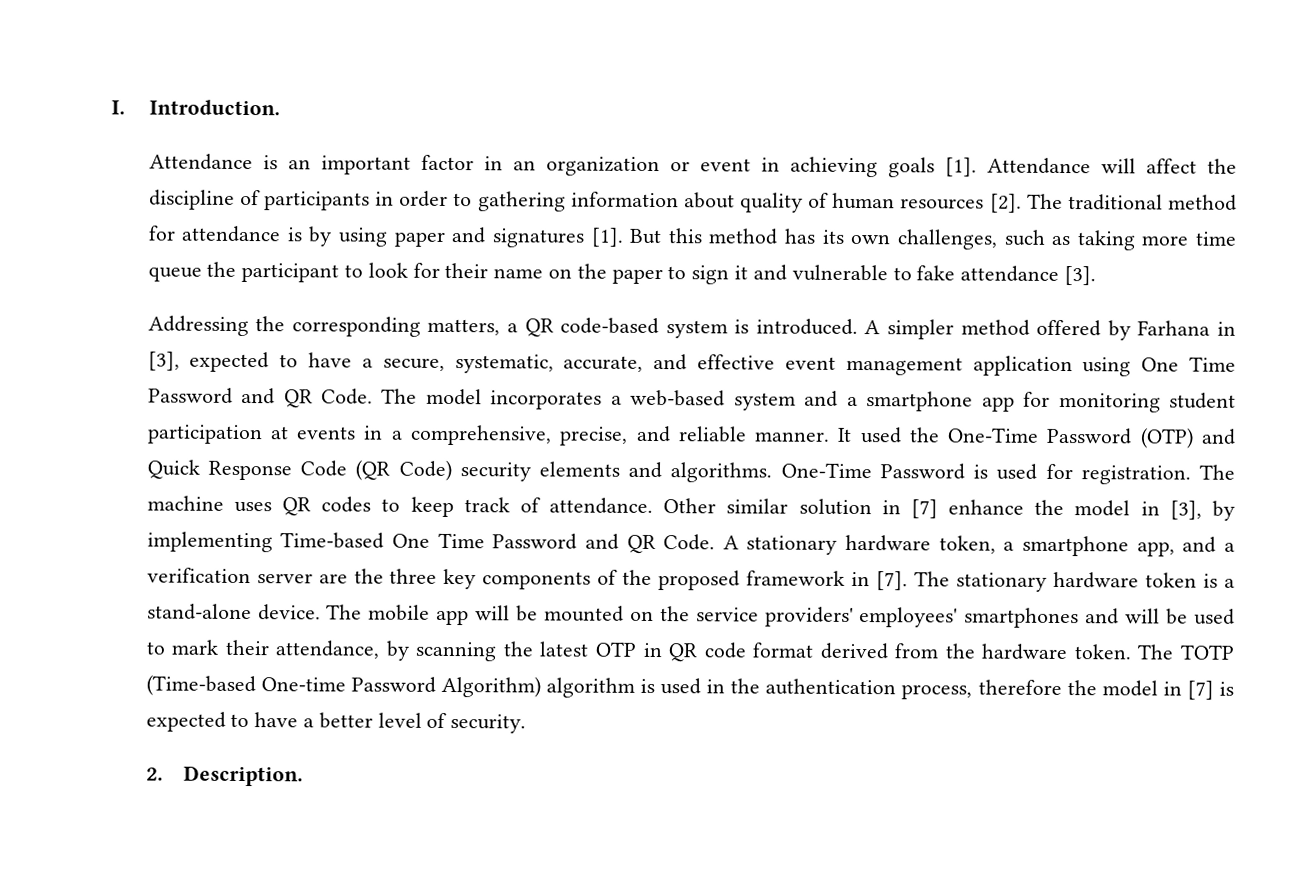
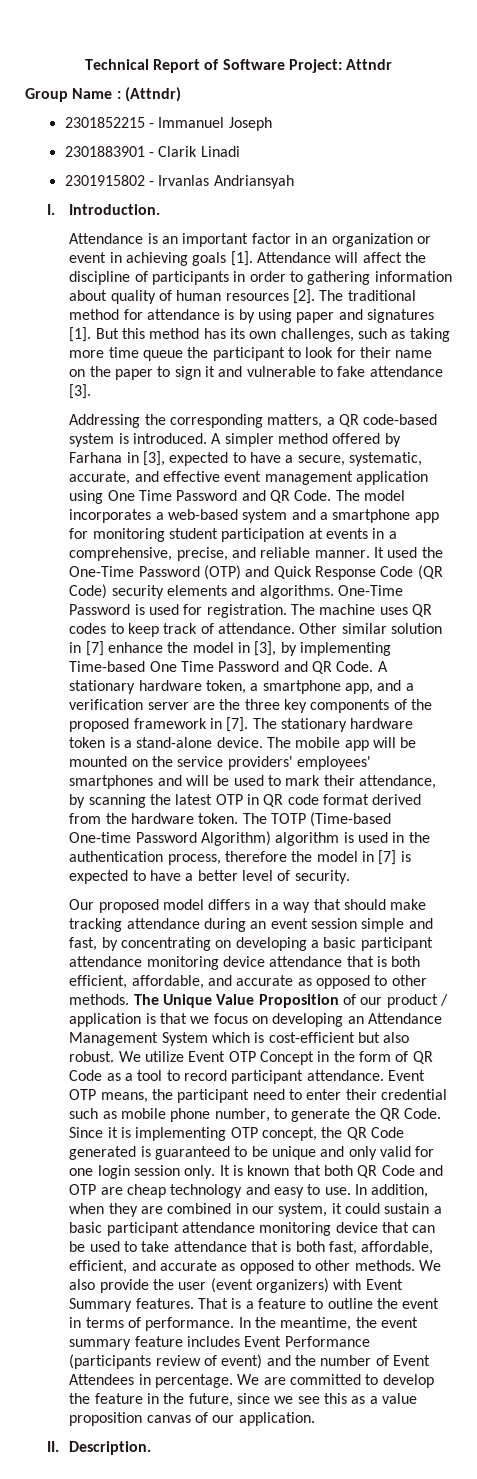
(110, 107) none -> [84,59,393,73] [25,87,181,102] [64,117,272,131] [64,146,240,157] [64,175,294,189] Technical Report of Software Project: Attndr // Group Name : (Attndr) // 2301852215 - Immanuel Joseph // 2301883901 - Clarik Linadi // 2301915802 - Irvanlas Andriansyah //
[145,767,163,781] 2. -> [69,899,427,913] [69,918,433,932] [69,937,433,951] [69,956,421,970] [69,975,427,989] [69,994,449,1008] [69,1013,443,1027] [69,1032,410,1046] [69,1051,433,1065] [69,1070,426,1084] [69,1089,448,1103] [69,1108,442,1122] [69,1127,405,1141] [69,1146,435,1160] [69,1165,443,1179] [69,1184,429,1198] [69,1203,442,1217] [69,1222,436,1236] [69,1241,434,1255] [69,1260,442,1274] [69,1278,403,1293] [69,1298,440,1312] [69,1317,419,1331] [69,1336,370,1350] [69,1354,431,1369] [69,1374,434,1388] [69,1393,417,1407] [69,1412,315,1426] [47,1441,60,1452] Our proposed model differs in a way that should make tracking attendance during an event session simple and fast, by concentrating on developing a basic participant attendance monitoring device attendance that is both efficient, affordable, and accurate as opposed to other methods. The Unique Value Proposition of our product / application is that we focus on developing an Attendance Management System which is cost-efficient but also robust. We utilize Event OTP Concept in the form of QR Code as a tool to record participant attendance. Event OTP means, the participant need to enter their credential such as mobile phone number, to generate the QR Code. Since it is implementing OTP concept, the QR Code generated is guaranteed to be unique and only valid for one login session only. It is known that both QR Code and OTP are cheap technology and easy to use. In addition, when they are combined in our system, it could sustain a basic participant attendance monitoring device that can be used to take attendance that is both fast, affordable, efficient, and accurate as opposed to other methods. We also provide the user (event organizers) with Event Summary features. That is a feature to outline the event in terms of performance. In the meantime, the event summary feature includes Event Performance (participants review of event) and the number of Event Attendees in percentage. We are committed to develop the feature in the future, since we see this as a value proposition canvas of our application. // II.

